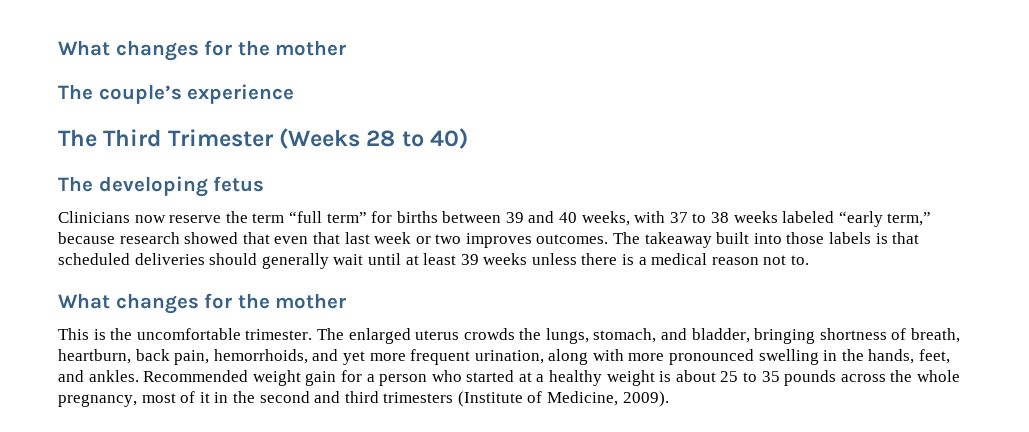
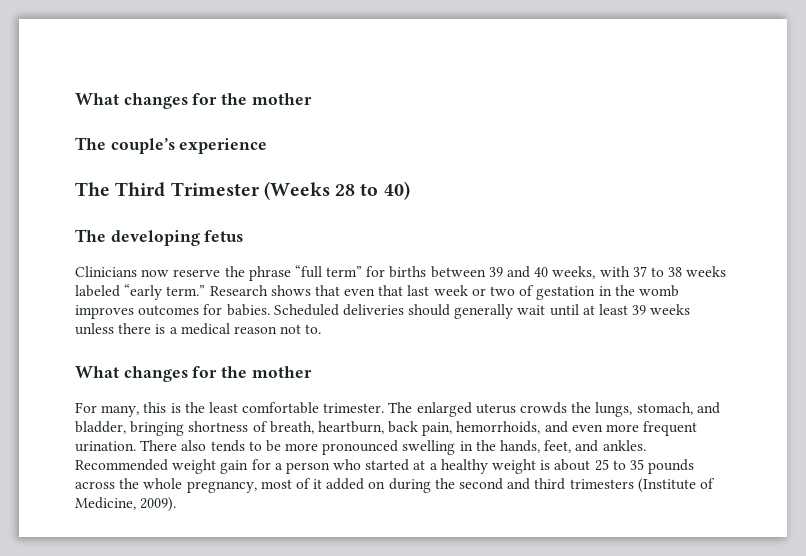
[252,213,285,223] term -> [248,266,291,281] phrase
[887,212,932,226] [58,232,239,244] term,” because research showed -> [166,285,311,296] term.” Research shows
[465,232,920,248] [58,253,130,265] improves outcomes. The takeaway built into those labels is that scheduled -> [519,285,679,300] [75,304,339,319] of gestation in the womb improves outcomes for babies. Scheduled
[58,328,241,340] This is the uncomfortable -> [75,402,320,417] For many, this is the least comfortable
[342,351,365,365] yet -> [571,424,603,432] even
[474,349,624,365] urination, along with -> [75,440,281,452] urination. There also tends to be
[214,392,229,403] in -> [326,478,431,493] added on during

